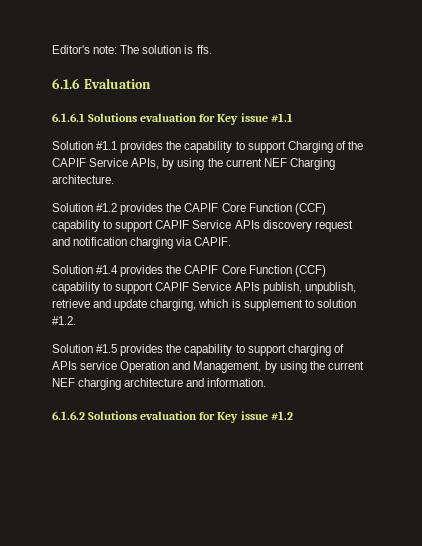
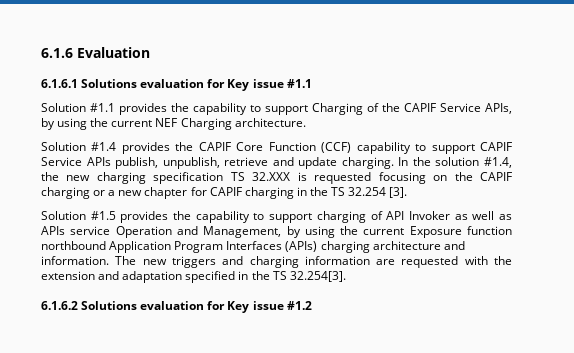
[52,45,212,54] Editor's note: The solution is ffs. // -> (41, 53) none
[52,203,326,215] [52,220,353,232] [52,237,232,249] // Solution #1.2 provides the CAPIF Core Function (CCF) capability to support CAPIF Service APIs discovery request and notification charging via CAPIF. -> (306, 122) none
[150,299,356,311] [52,316,76,325] charging, which is supplement to solution #1.2. -> [341,157,512,169] [41,172,512,184] [41,187,408,199] charging. In the solution #1.4, the new charging specification TS 32.XXX is requested focusing on the CAPIF charging or a new chapter for CAPIF charging in the TS 32.254 [3].
(344, 348) none -> [386,211,512,220] API Invoker as well as
[52,378,267,390] NEF charging architecture and information. -> [409,226,512,238] [41,241,465,253] [41,256,512,268] [41,271,346,283] Exposure function northbound Application Program Interfaces (APIs) charging architecture and information. The new triggers and charging information are requested with the extension and adaptation specified in the TS 32.254[3].

